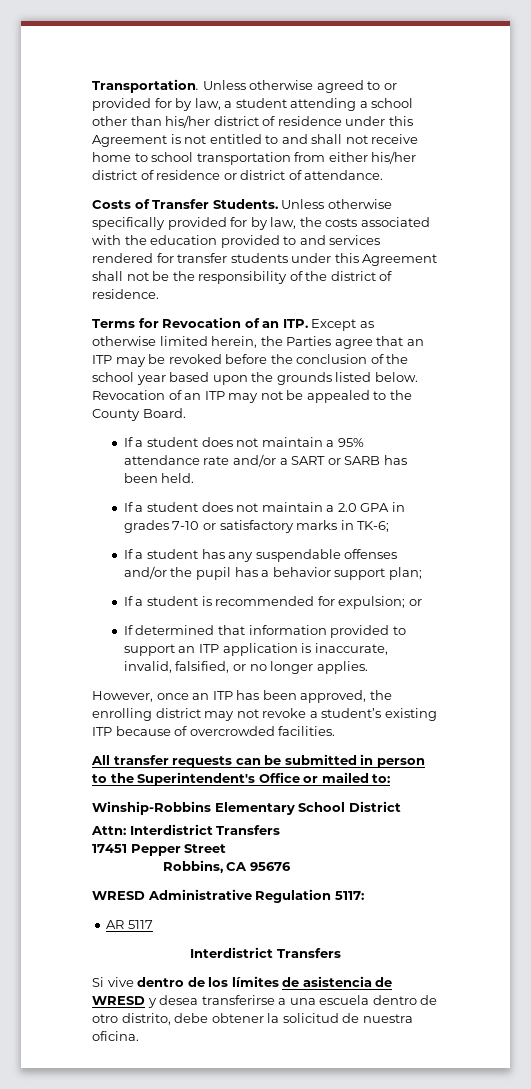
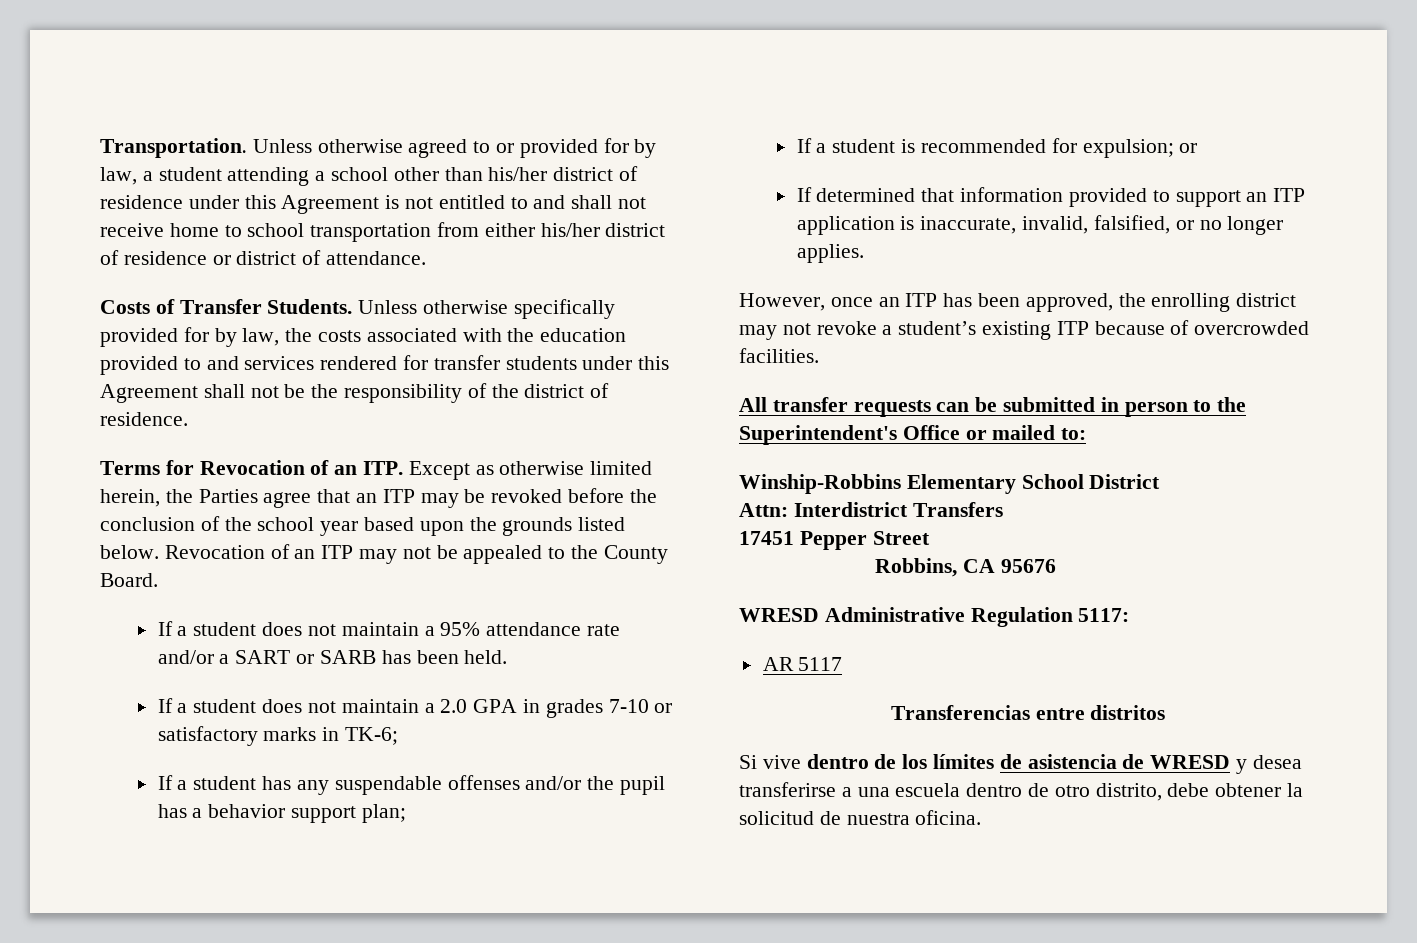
[190,947,341,958] Interdistrict Transfers -> [890,705,1166,720] Transferencias entre distritos

